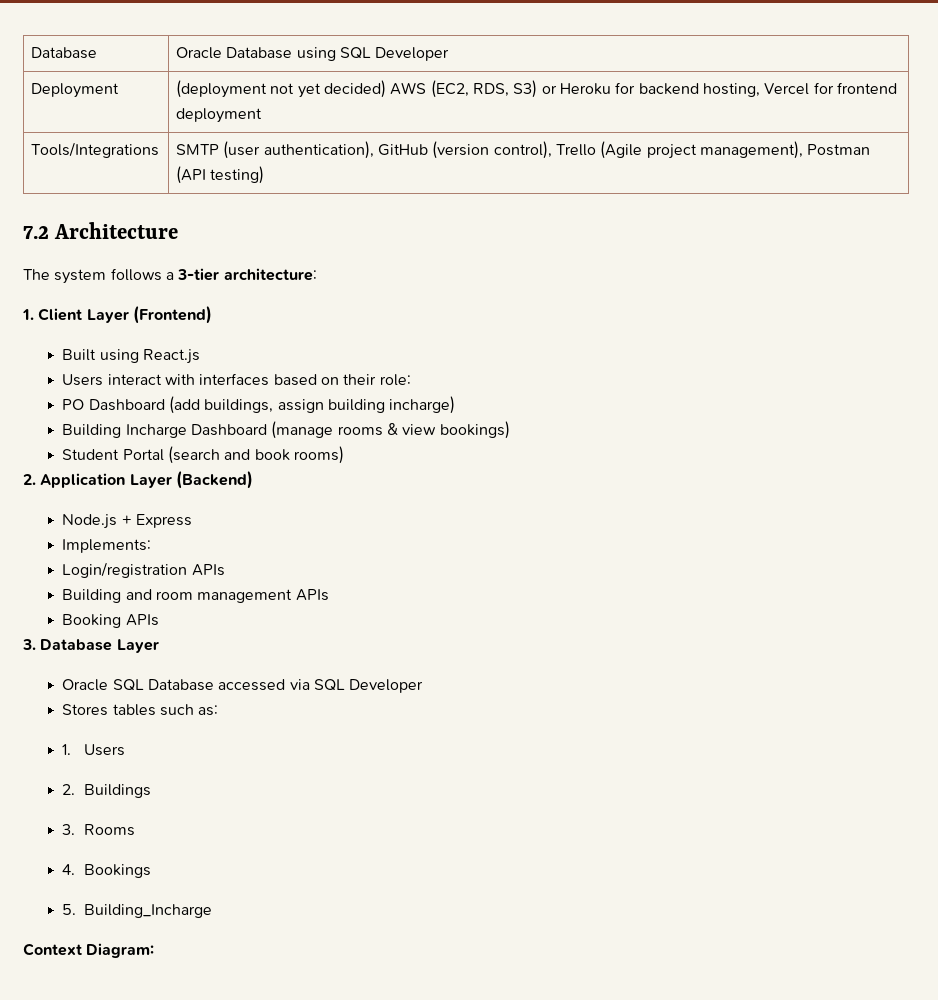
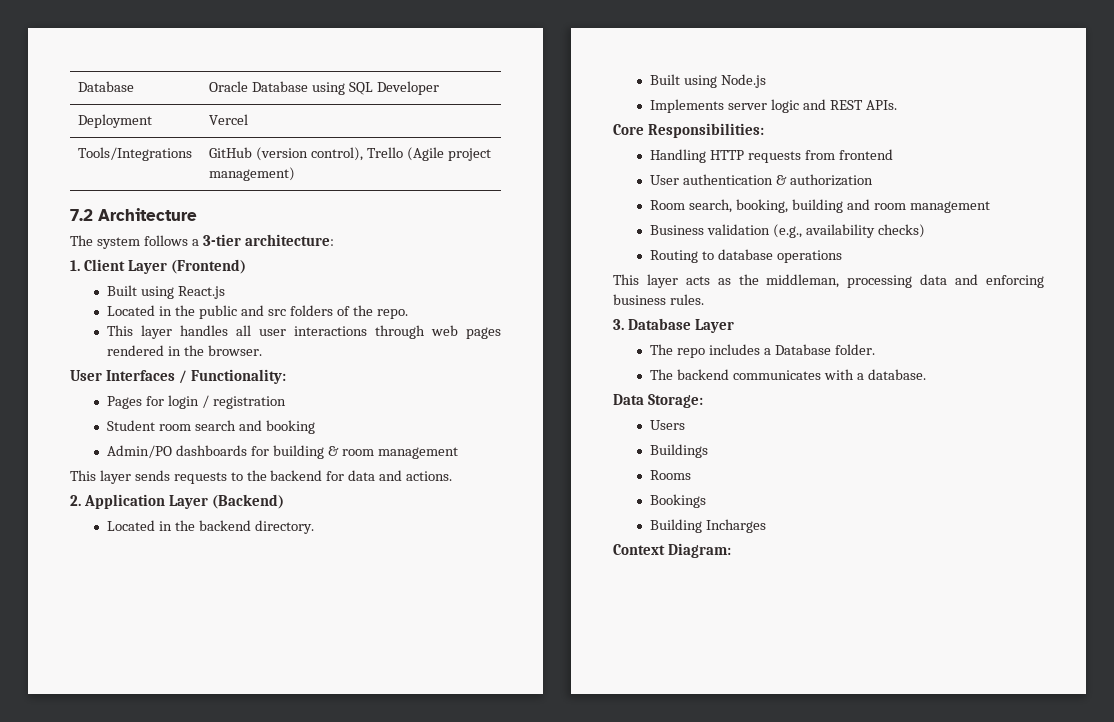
[176,80,897,98] [176,108,263,123] [31,142,160,158] [176,141,374,159] (deployment not yet decided) AWS (EC2, RDS, S3) or Heroku for backend hosting, Vercel for frontend deployment // Tools/Integrations | SMTP (user authentication), -> [209,114,249,125] [78,147,193,161] Vercel // Tools/Integrations |
[699,141,871,159] [176,166,265,184] management), Postman (API testing) -> [209,167,296,181] management)
[62,373,411,386] [62,396,456,414] [62,421,510,439] [62,446,345,464] [23,471,253,489] [62,514,193,529] [62,539,152,553] [62,562,225,578] [62,589,329,603] [62,614,159,628] [22,639,159,653] [62,679,424,693] [62,704,219,716] [62,744,72,755] Users interact with interfaces based on their role: // PO Dashboard (add buildings, assign building incharge) // Building Incharge Dashboard (manage rooms & view bookings) // Student Portal (search and book rooms) // 2. Application Layer (Backend) // Node.js + Express // Implements: // Login/registration APIs // Building and room management APIs // Booking APIs // 3. Database Layer // Oracle SQL Database accessed via SQL Developer // Stores tables such as: // 1. -> [107,305,408,319] [107,325,502,339] [107,345,263,356] [70,369,286,384] [107,395,287,409] [107,420,316,434] [107,445,458,459] [70,470,453,484] [70,494,284,509] [107,520,315,534] [650,74,767,88] [650,99,897,113] [613,123,764,138] [650,149,894,163] [650,174,874,186] [650,199,990,213] [650,224,926,238] [650,249,843,263] [613,274,1044,288] [613,294,704,305] [613,318,734,333] [650,344,875,358] [650,369,926,380] [613,394,703,408] Located in the public and src folders of the repo. // This layer handles all user interactions through web pages rendered in the browser. // User Interfaces / Functionality: // Pages for login / registration // Student room search and booking // Admin/PO dashboards for building & room management // This layer sends requests to the backend for data and actions. // 2. Application Layer (Backend) // Located in the backend directory. // Built using Node.js // Implements server logic and REST APIs. // Core Responsibilities: // Handling HTTP requests from frontend // User authentication & authorization // Room search, booking, building and room management // Business validation (e.g., availability checks) // Routing to database operations // This layer acts as the middleman, processing data and enforcing business rules. // 3. Database Layer // The repo includes a Database folder. // The backend communicates with a database. // Data Storage: //
[62,784,76,795] 2. -> (686, 425) none
[62,824,76,835] 3. -> (709, 451) none
[62,864,76,875] 4. -> (692, 475) none
[62,904,213,918] 5. Building_Incharge -> [650,519,767,533] Building Incharges

